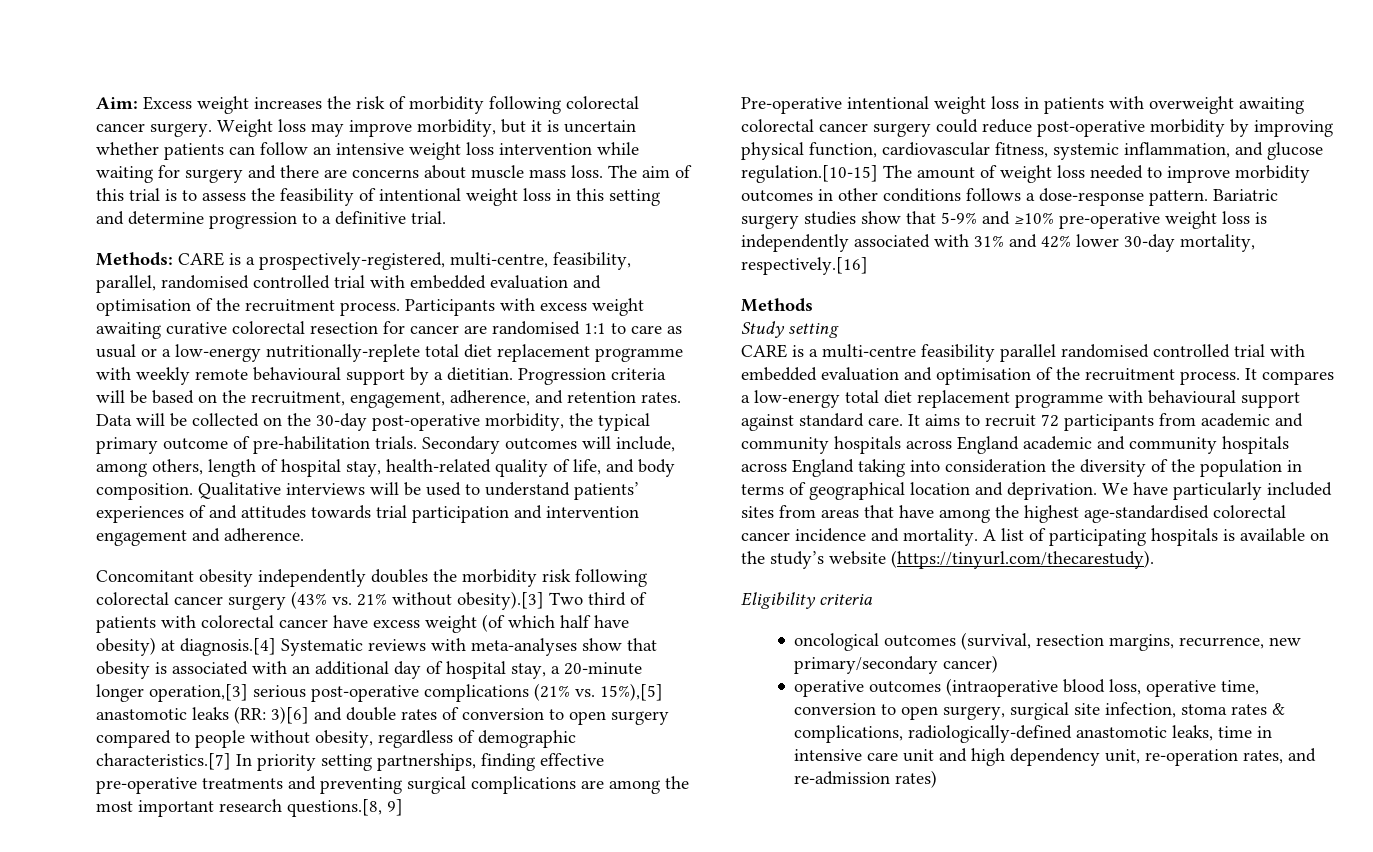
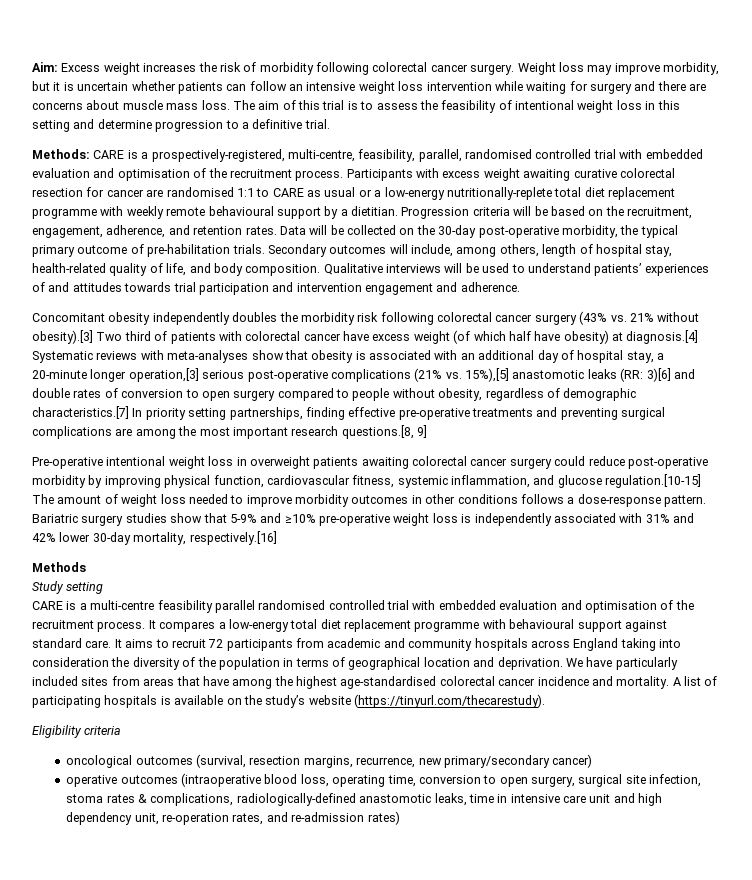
[631,325,662,334] care -> [272,188,304,197] CARE
[1044,96,1234,114] patients with overweight -> [249,456,359,469] overweight patients
[1023,436,1289,454] [741,459,854,477] academic and community hospitals across England -> (619, 644) none
[1146,680,1217,697] operative -> [332,775,386,787] operating

